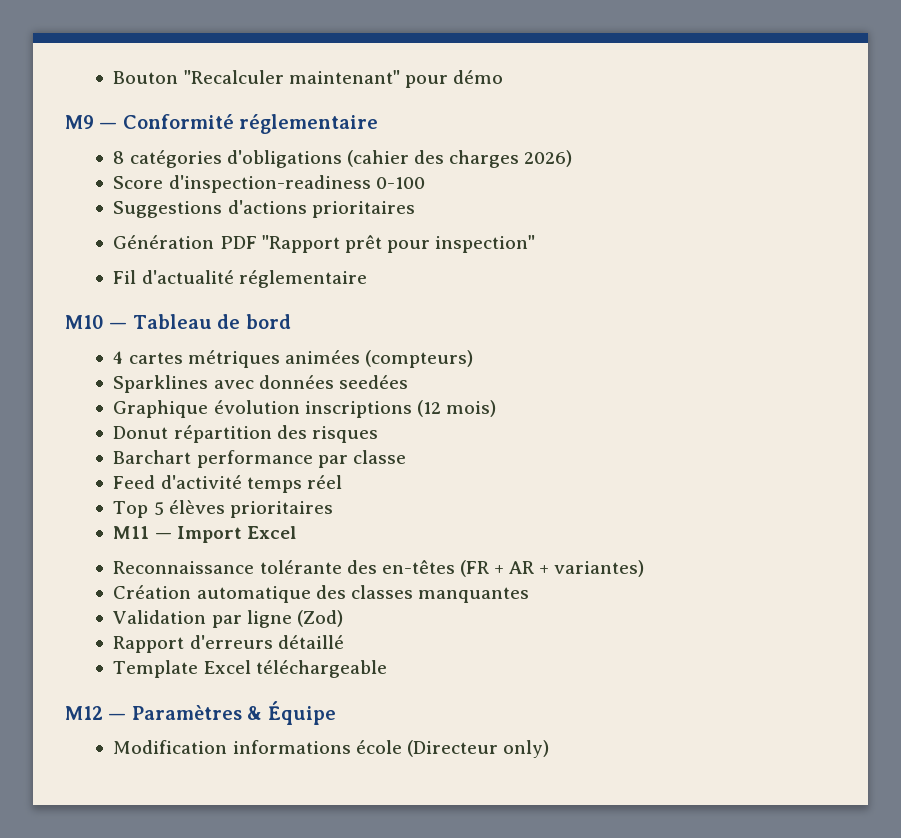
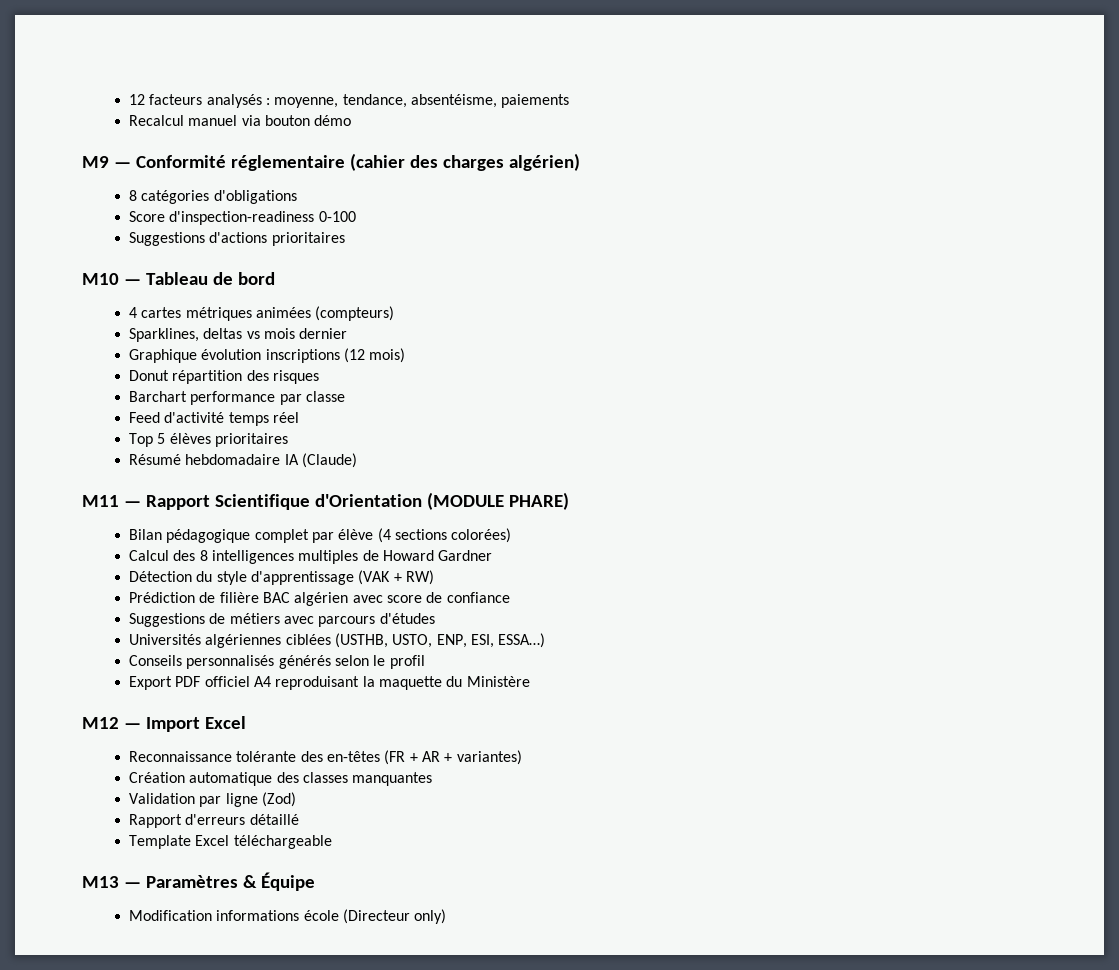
[113,70,448,88] Bouton "Recalculer maintenant" pour -> [129,94,570,108] [129,115,311,126] 12 facteurs analysés : moyenne, tendance, absentéisme, paiements // Recalcul manuel via bouton
(379, 124) none -> [349,153,580,171] (cahier des charges algérien)
[346,150,573,168] (cahier des charges 2026) -> (297, 197) none
[113,235,536,253] [113,270,367,288] // Génération PDF "Rapport prêt pour inspection" // Fil d'actualité réglementaire -> (345, 239) none
[113,375,408,393] Sparklines avec données seedées -> [129,328,348,342] Sparklines, deltas vs mois dernier
[113,526,150,539] M11 -> [129,453,358,468] [82,492,569,510] [129,528,512,543] [129,550,493,564] [129,570,435,585] [129,592,510,606] [129,613,435,627] [129,633,546,648] [129,655,425,669] [129,676,530,690] [82,717,119,729] Résumé hebdomadaire IA (Claude) // M11 — Rapport Scientifique d'Orientation (MODULE PHARE) // Bilan pédagogique complet par élève (4 sections colorées) // Calcul des 8 intelligences multiples de Howard Gardner // Détection du style d'apprentissage (VAK + RW) // Prédiction de filière BAC algérien avec score de confiance // Suggestions de métiers avec parcours d'études // Universités algériennes ciblées (USTHB, USTO, ENP, ESI, ESSA…) // Conseils personnalisés générés selon le profil // Export PDF officiel A4 reproduisant la maquette du Ministère // M12
[65,706,103,720] M12 -> [82,876,119,888] M13

